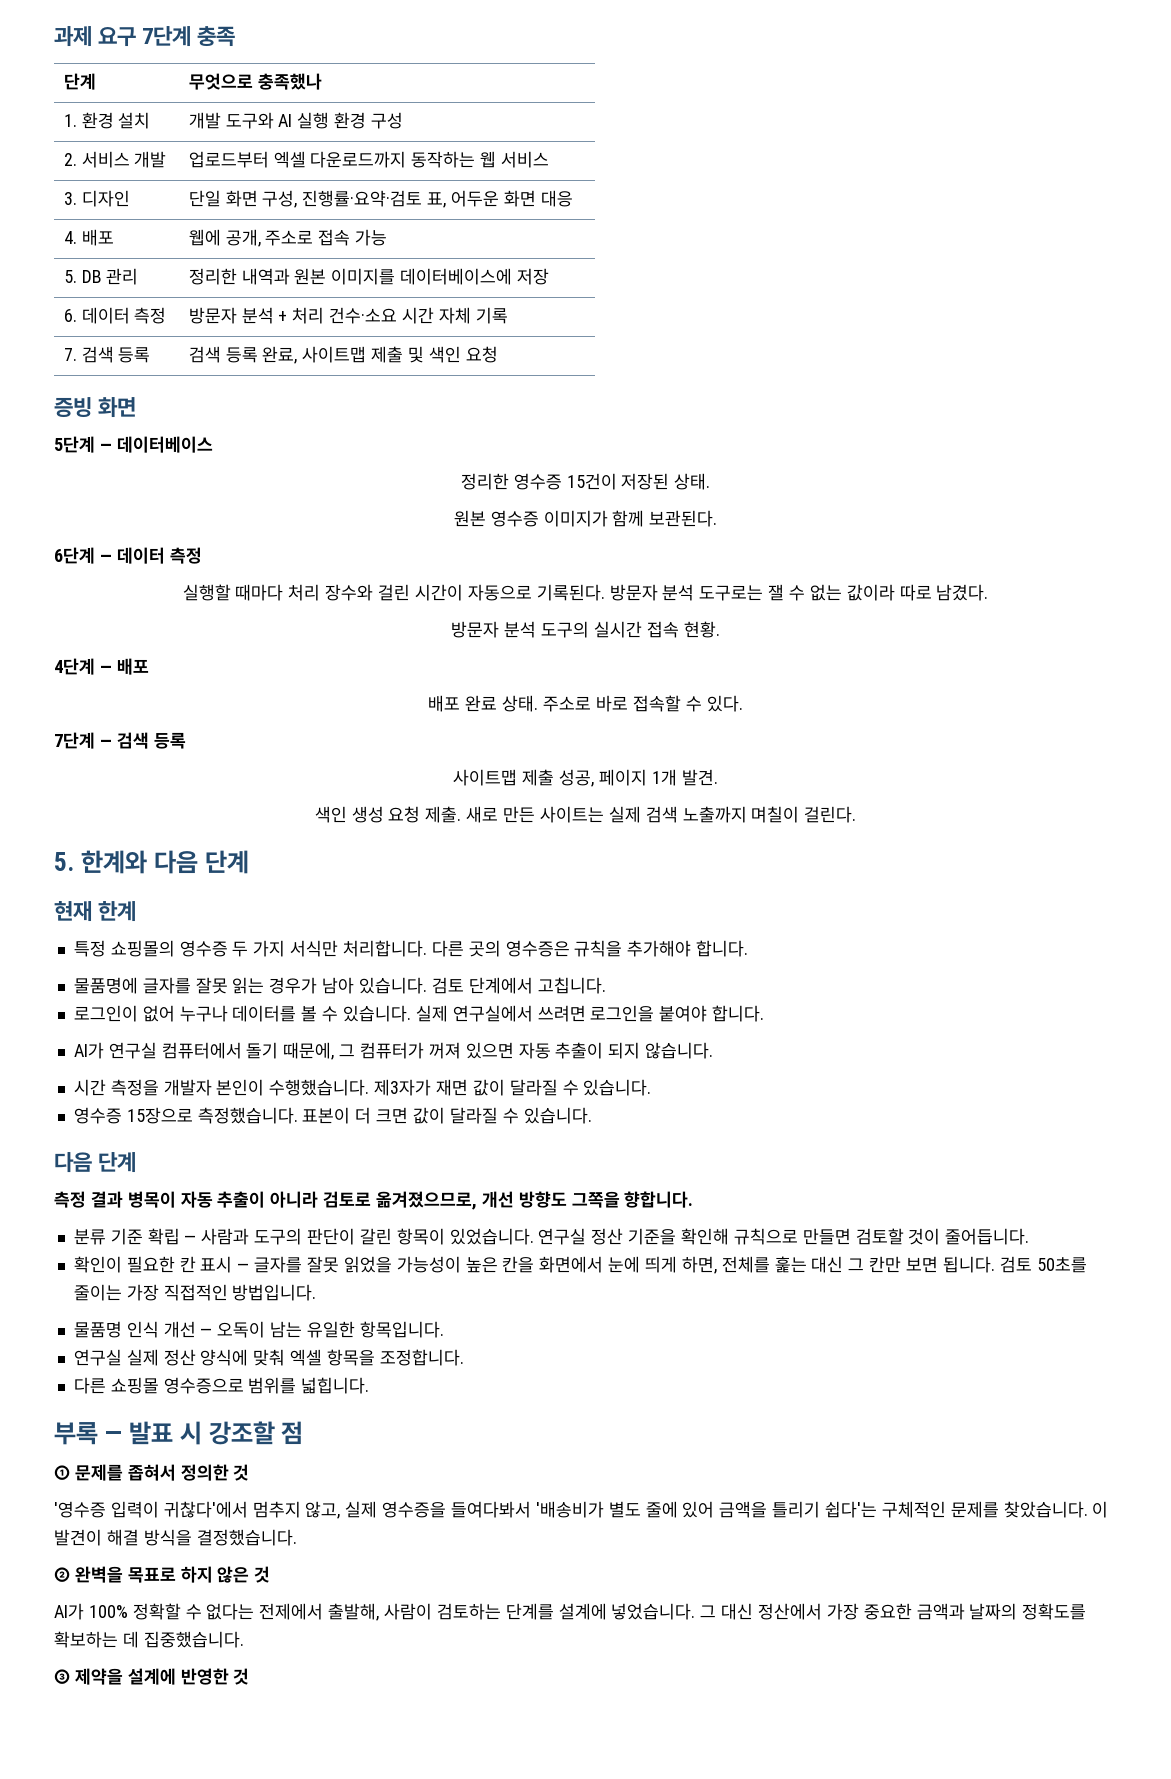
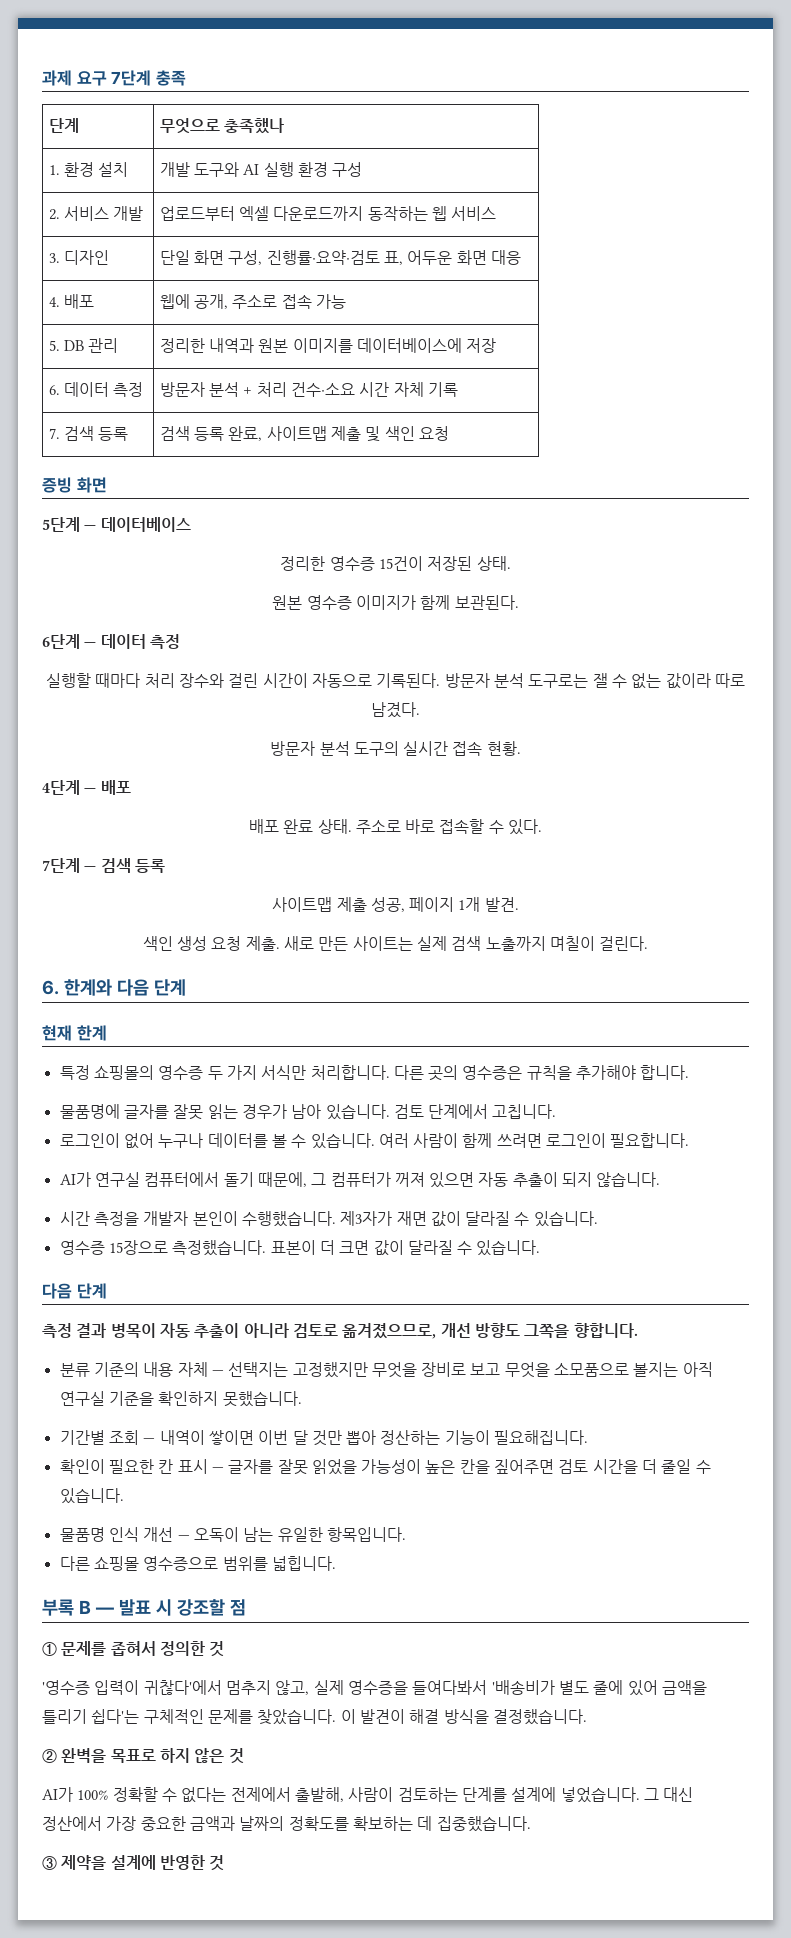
[54,852,74,871] 5. -> [42,980,59,995] 6.
[415,1005,765,1022] 실제 연구실에서 쓰려면 로그인을 붙여야 합니다. -> [378,1133,690,1148] 여러 사람이 함께 쓰려면 로그인이 필요합니다.
[110,1228,1030,1245] 기준 확립 — 사람과 도구의 판단이 갈린 항목이 있었습니다. 연구실 정산 기준을 확인해 규칙으로 만들면 검토할 것이 줄어듭니다. -> [93,1362,713,1378] [59,1391,302,1407] [59,1430,589,1446] 기준의 내용 자체 — 선택지는 고정했지만 무엇을 장비로 보고 무엇을 소모품으로 볼지는 아직 연구실 기준을 확인하지 못했습니다. // 기간별 조회 — 내역이 쌓이면 이번 달 것만 뽑아 정산하는 기능이 필요해집니다.
[539,1256,1087,1274] [73,1284,317,1301] 화면에서 눈에 띄게 하면, 전체를 훑는 대신 그 칸만 보면 됩니다. 검토 50초를 줄이는 가장 직접적인 방법입니다. -> [494,1459,711,1474] [59,1488,124,1504] 짚어주면 검토 시간을 더 줄일 수 있습니다.
[73,1349,464,1366] // 연구실 실제 정산 양식에 맞춰 엑셀 항목을 조정합니다. -> (406, 1534) none
(98, 1433) none -> [78,1600,91,1614] B

